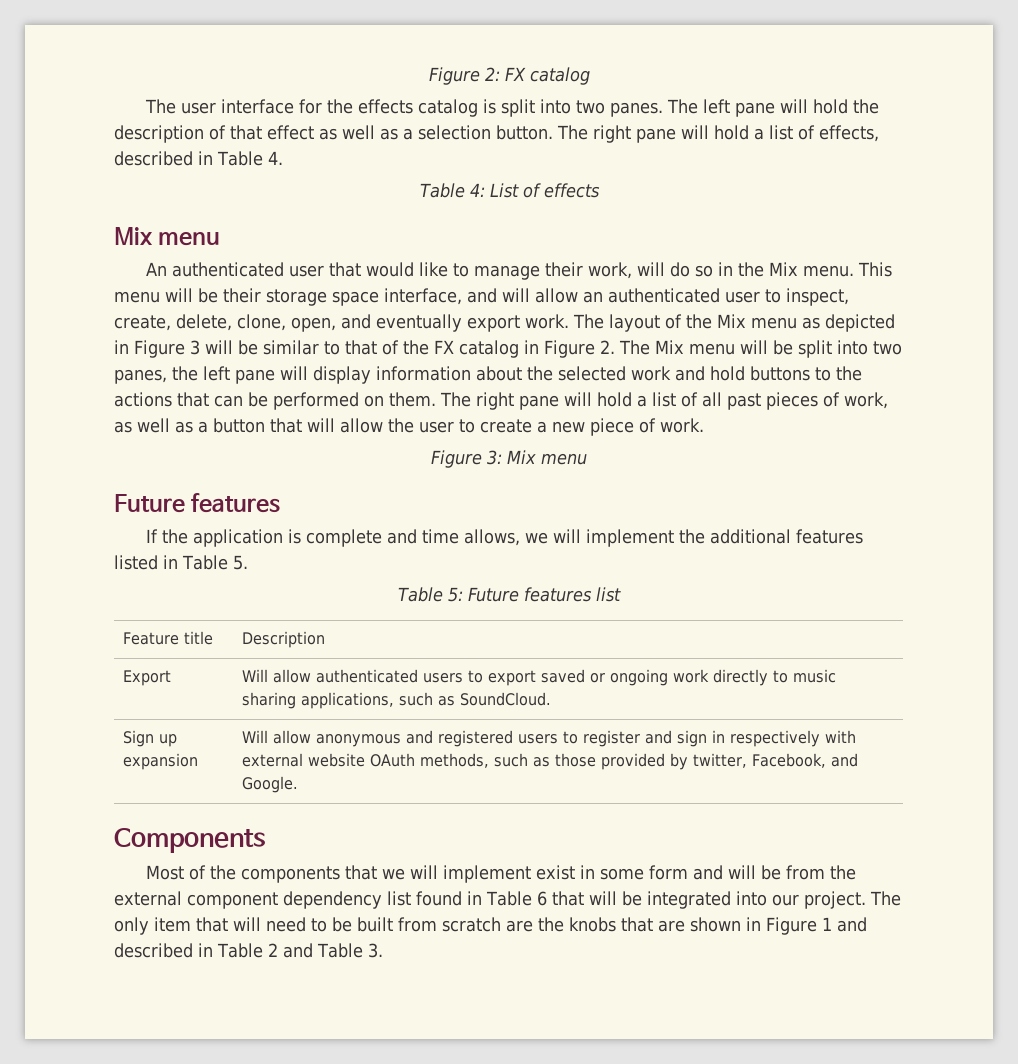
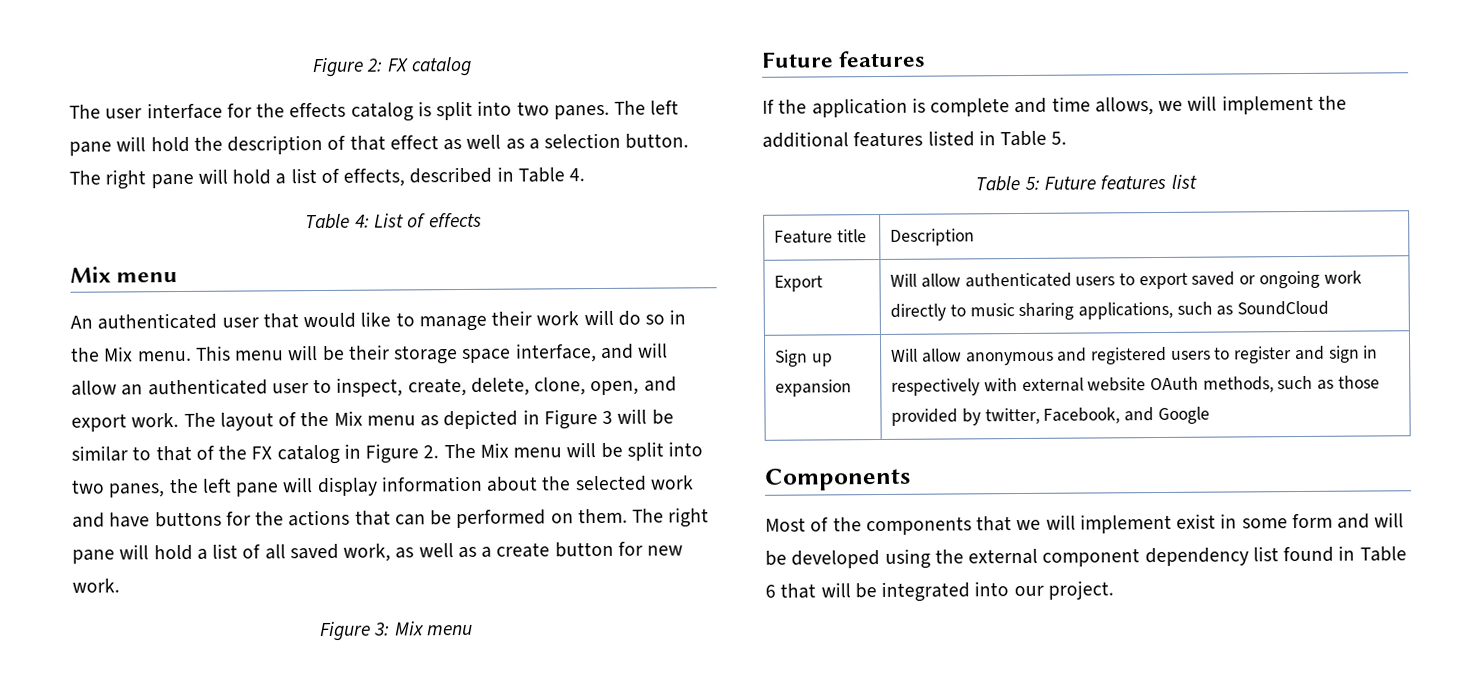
[587,262,632,279] work, -> [536,311,580,326] work
[376,314,462,332] eventually -> (677, 384) none
[710,366,831,381] hold buttons to -> [109,511,251,528] have buttons for
[727,392,840,410] past pieces of -> [289,543,339,560] saved
[213,418,656,436] button that will allow the user to create a new piece of -> [496,541,684,558] create button for new
[460,692,552,706] SoundCloud. -> [1237,300,1330,316] SoundCloud
[242,776,299,793] Google. -> [1157,406,1210,425] Google
[785,865,825,880] from -> [791,548,931,569] developed using
[869,891,901,906] [114,917,867,935] [114,943,383,958] The only item that will need to be built from scratch are the knobs that are shown in Figure 1 and described in Table 2 and Table 3. -> (1114, 590) none

